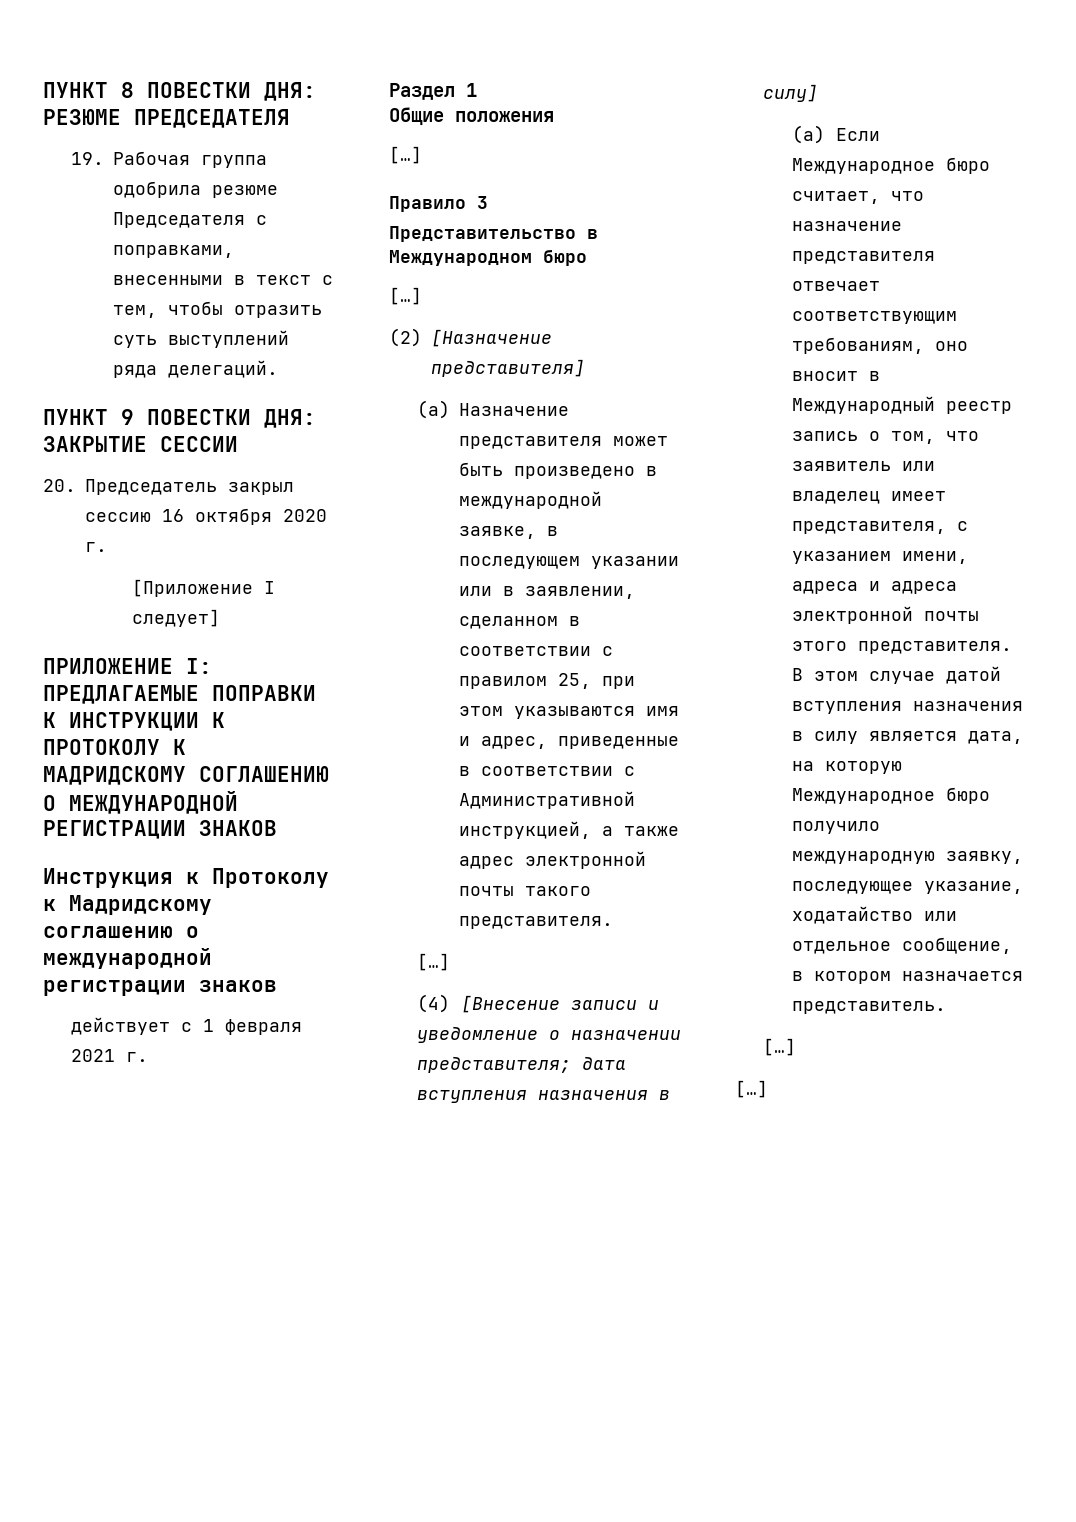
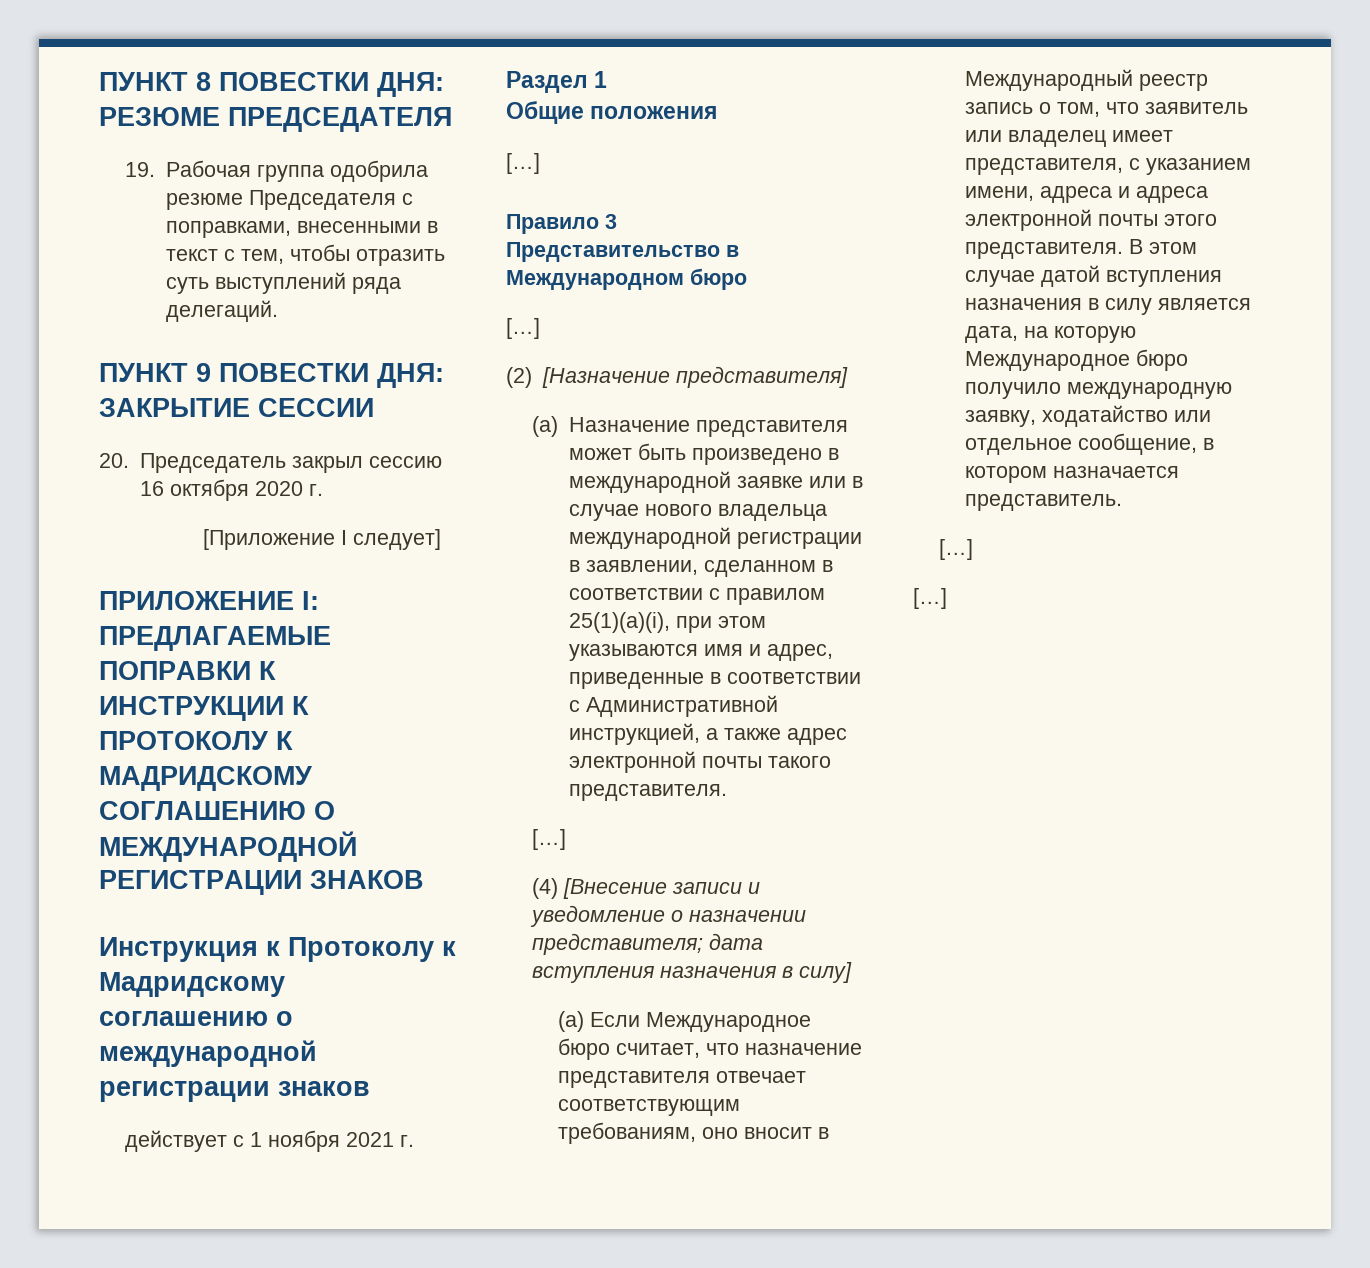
[225,1019,303,1035] февраля -> [267,1130,340,1152] ноября
[459,526,559,539] [459,556,680,569] [459,586,493,596] заявке, в последующем указании или -> [736,476,863,488] [568,504,827,521] [568,527,862,549] заявке или в случае нового владельца международной регистрации
[558,673,592,689] 25, -> [568,612,670,633] 25(1)(а)(i),
[791,881,1023,894] последующее указание, -> (1036, 418) none

